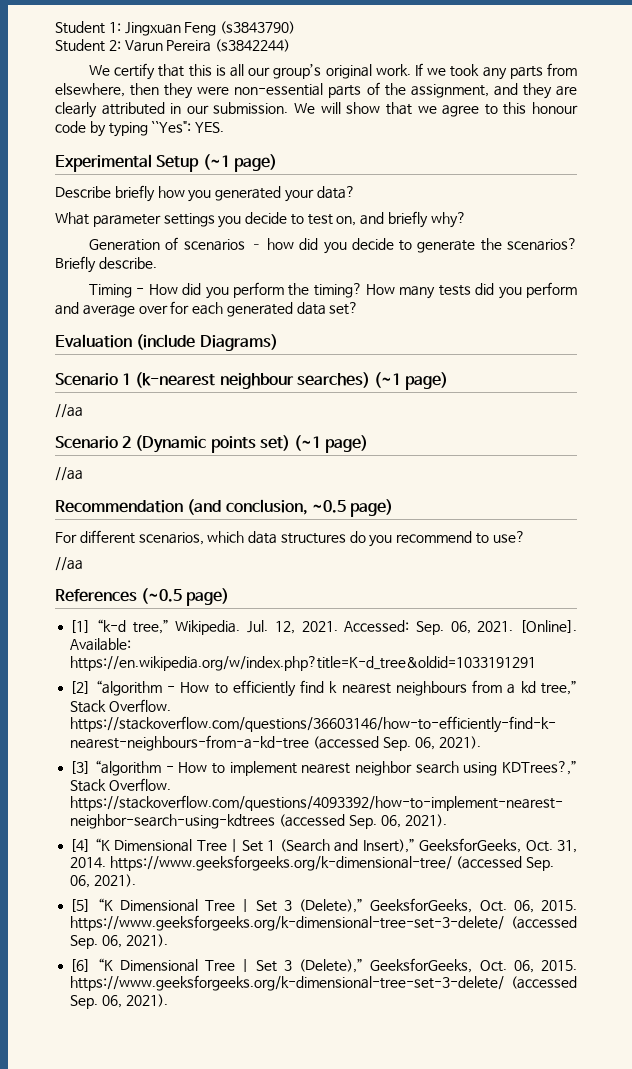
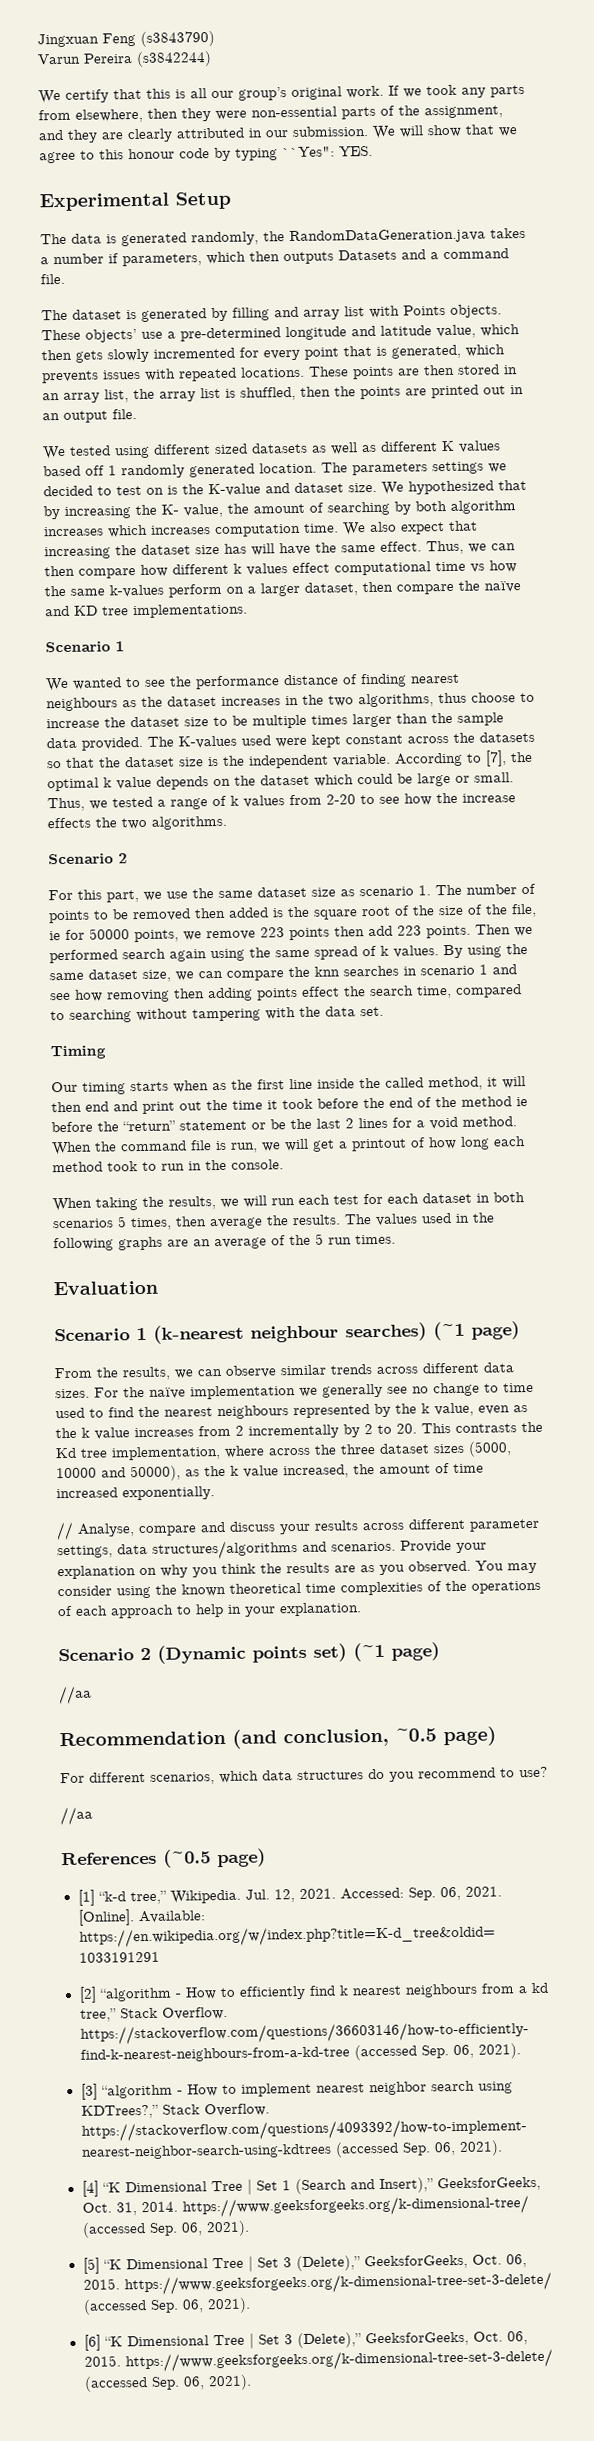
[55,21,121,34] Student 1: -> (37, 40) none
[55,39,121,52] Student 2: -> (215, 38) none
[202,154,277,172] [55,185,355,202] [55,211,466,228] [88,237,577,254] [55,256,157,273] [88,282,578,299] [55,301,359,317] (~1 page) // Describe briefly how you generated your data? // What parameter settings you decide to test on, and briefly why? // Generation of scenarios – how did you decide to generate the scenarios? Briefly describe. // Timing - How did you perform the timing? How many tests did you perform and average over for each generated data set? -> [40,227,526,247] [40,248,509,267] [40,273,65,285] [41,304,502,322] [41,324,520,343] [41,344,505,363] [42,364,518,384] [42,384,524,403] [42,409,137,423] [42,440,501,460] [43,461,507,479] [43,479,527,497] [43,500,516,520] [44,520,478,538] [44,540,516,560] [44,560,517,579] [44,580,521,598] [45,603,248,619] [45,641,125,653] [45,673,460,692] [46,692,535,712] [46,712,504,729] [46,731,535,751] [47,750,533,769] [47,772,514,792] [47,792,516,812] [47,815,227,830] [48,853,128,865] [48,883,536,903] [48,903,537,924] [49,924,533,943] [49,944,528,964] [49,964,517,982] [50,984,522,1003] [50,1006,384,1023] [50,1045,106,1060] [51,1076,526,1095] [51,1096,528,1114] [51,1116,517,1133] [51,1136,526,1156] [52,1159,284,1173] [52,1192,525,1212] [52,1212,495,1231] [53,1233,396,1252] // The data is generated randomly, the RandomDataGeneration.java takes a number if parameters, which then outputs Datasets and a command file. // The dataset is generated by filling and array list with Points objects. These objects’ use a pre-determined longitude and latitude value, which then gets slowly incremented for every point that is generated, which prevents issues with repeated locations. These points are then stored in an array list, the array list is shuffled, then the points are printed out in an output file. // We tested using different sized datasets as well as different K values based off 1 randomly generated location. The parameters settings we decided to test on is the K-value and dataset size. We hypothesized that by increasing the K- value, the amount of searching by both algorithm increases which increases computation time. We also expect that increasing the dataset size has will have the same effect. Thus, we can then compare how different k values effect computational time vs how the same k-values perform on a larger dataset, then compare the naïve and KD tree implementations. // Scenario 1 // We wanted to see the performance distance of finding nearest neighbours as the dataset increases in the two algorithms, thus choose to increase the dataset size to be multiple times larger than the sample data provided. The K-values used were kept constant across the datasets so that the dataset size is the independent variable. According to [7], the optimal k value depends on the dataset which could be large or small. Thus, we tested a range of k values from 2-20 to see how the increase effects the two algorithms. // Scenario 2 // For this part, we use the same dataset size as scenario 1. The number of points to be removed then added is the square root of the size of the file, ie for 50000 points, we remove 223 points then add 223 points. Then we performed search again using the same spread of k values. By using the same dataset size, we can compare the knn searches in scenario 1 and see how removing then adding points effect the search time, compared to searching without tampering with the data set. // Timing // Our timing starts when as the first line inside the called method, it will then end and print out the time it took before the end of the method ie before the “return” statement or be the last 2 lines for a void method. When the command file is run, we will get a printout of how long each method took to run in the console. // When taking the results, we will run each test for each dataset in both scenarios 5 times, then average the results. The values used in the following graphs are an average of the 5 run times.
[136,334,278,351] (include Diagrams) -> (158, 1288) none
[55,404,83,418] //aa -> [54,1362,514,1381] [55,1382,534,1400] [55,1402,528,1420] [55,1421,543,1440] [55,1441,512,1461] [56,1463,484,1482] [56,1486,215,1501] [56,1518,540,1541] [57,1540,487,1560] [57,1560,537,1580] [57,1580,541,1599] [57,1602,362,1619] From the results, we can observe similar trends across different data sizes. For the naïve implementation we generally see no change to time used to find the nearest neighbours represented by the k value, even as the k value increases from 2 incrementally by 2 to 20. This contrasts the Kd tree implementation, where across the three dataset sizes (5000, 10000 and 50000), as the k value increased, the amount of time increased exponentially. // // Analyse, compare and discuss your results across different parameter settings, data structures/algorithms and scenarios. Provide your explanation on why you think the results are as you observed. You may consider using the known theoretical time complexities of the operations of each approach to help in your explanation.

